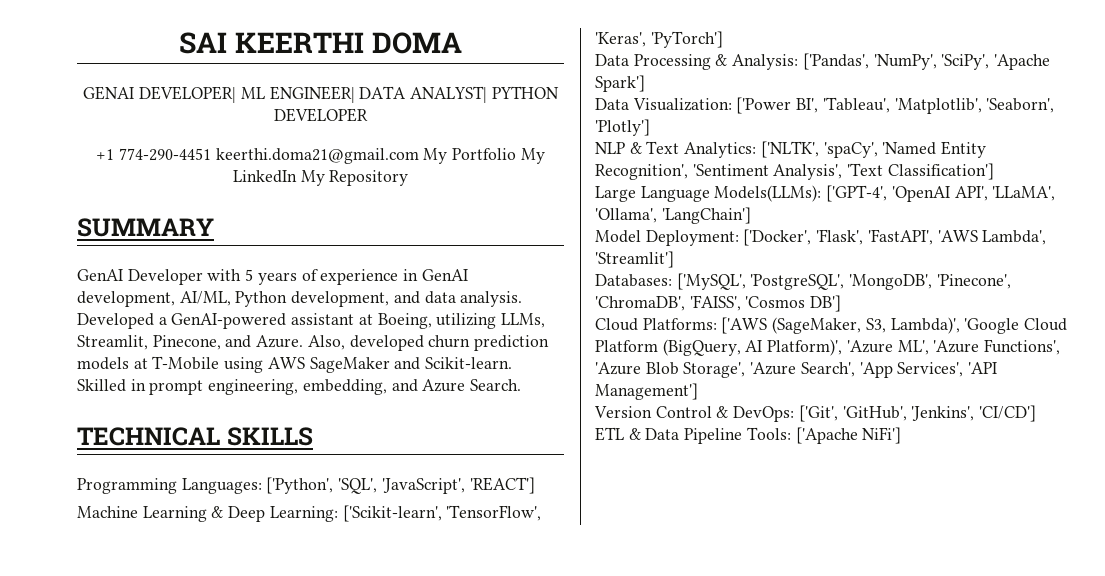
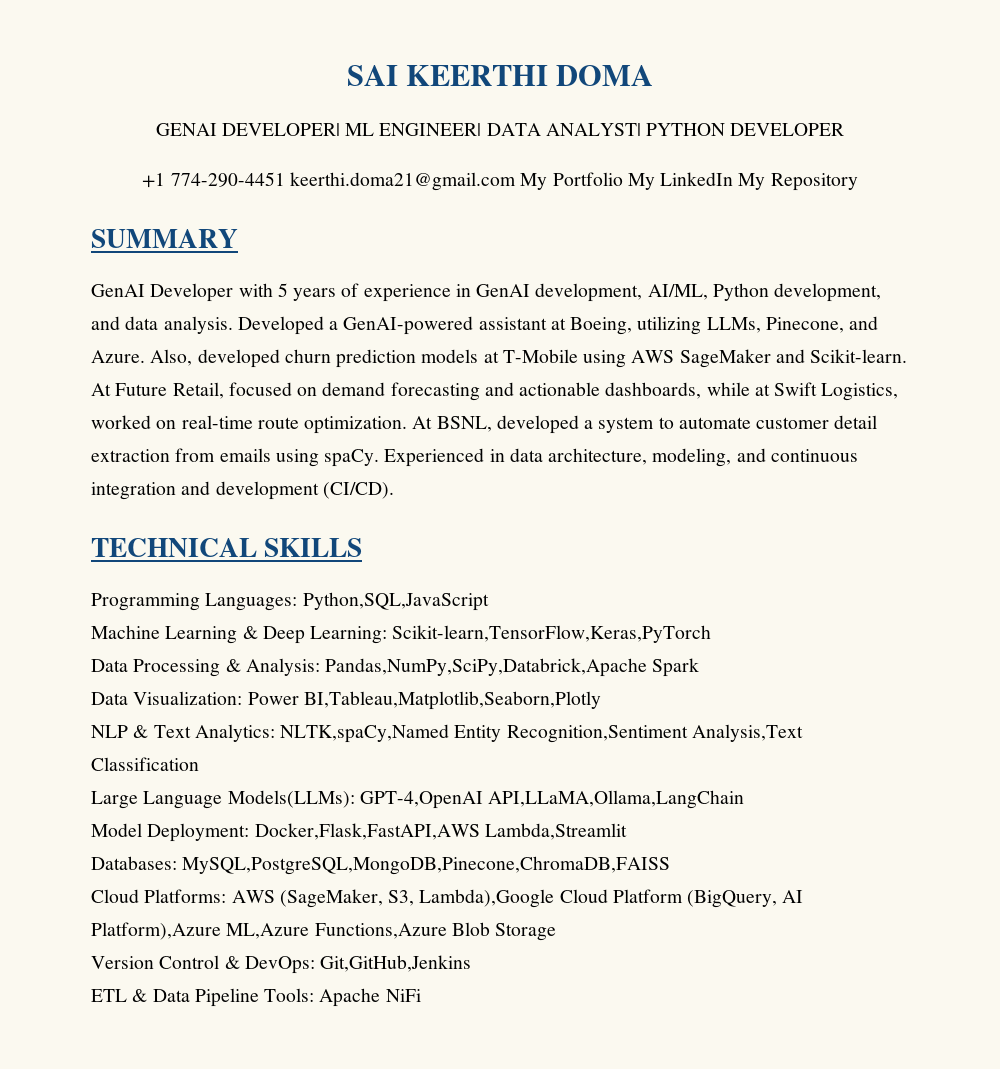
[77,335,148,350] Streamlit, -> (761, 325) none
[77,379,522,395] Skilled in prompt engineering, embedding, and Azure Search. -> [91,382,899,401] [91,415,878,434] [91,448,858,467] [91,481,394,500] At Future Retail, focused on demand forecasting and actionable dashboards, while at Swift Logistics, worked on real-time route optimization. At BSNL, developed a system to automate customer detail extraction from emails using spaCy. Experienced in data architecture, modeling, and continuous integration and development (CI/CD).
[266,477,535,494] ['Python', 'SQL', 'JavaScript', 'REACT'] -> [302,592,489,611] Python,SQL,JavaScript
[342,505,542,522] [595,31,723,48] ['Scikit-learn', 'TensorFlow', 'Keras', 'PyTorch'] -> [392,625,712,643] Scikit-learn,TensorFlow,Keras,PyTorch
[802,53,1051,70] [595,75,645,92] [595,97,1055,114] [595,119,650,136] [595,141,987,158] [595,163,994,180] [595,185,1056,202] [595,207,751,224] [595,229,1047,246] [595,251,674,268] [595,273,1011,290] [595,295,842,312] ['Pandas', 'NumPy', 'SciPy', 'Apache Spark'] // Data Visualization: ['Power BI', 'Tableau', 'Matplotlib', 'Seaborn', 'Plotly'] // NLP & Text Analytics: ['NLTK', 'spaCy', 'Named Entity Recognition', 'Sentiment Analysis', 'Text Classification'] // Large Language Models(LLMs): ['GPT-4', 'OpenAI API', 'LLaMA', 'Ollama', 'LangChain'] // Model Deployment: ['Docker', 'Flask', 'FastAPI', 'AWS Lambda', 'Streamlit'] // Databases: ['MySQL', 'PostgreSQL', 'MongoDB', 'Pinecone', 'ChromaDB', 'FAISS', 'Cosmos DB'] -> [325,658,700,677] [91,691,601,710] [91,724,803,743] [91,757,199,771] [91,790,745,809] [91,823,627,842] [91,856,671,875] Pandas,NumPy,SciPy,Databrick,Apache Spark // Data Visualization: Power BI,Tableau,Matplotlib,Seaborn,Plotly // NLP & Text Analytics: NLTK,spaCy,Named Entity Recognition,Sentiment Analysis,Text Classification // Large Language Models(LLMs): GPT-4,OpenAI API,LLaMA,Ollama,LangChain // Model Deployment: Docker,Flask,FastAPI,AWS Lambda,Streamlit // Databases: MySQL,PostgreSQL,MongoDB,Pinecone,ChromaDB,FAISS
[721,317,768,334] ['AWS -> [231,890,275,903] AWS
[890,317,1020,334] Lambda)', 'Google -> [419,889,555,908] Lambda),Google
[767,339,1061,356] [595,362,998,378] [595,383,698,400] Platform)', 'Azure ML', 'Azure Functions', 'Azure Blob Storage', 'Azure Search', 'App Services', 'API Management'] -> [91,922,557,941] Platform),Azure ML,Azure Functions,Azure Blob Storage
[798,405,1037,422] ['Git', 'GitHub', 'Jenkins', 'CI/CD'] -> [320,955,472,972] Git,GitHub,Jenkins
[795,427,902,444] ['Apache NiFi'] -> [319,988,421,1007] Apache NiFi

